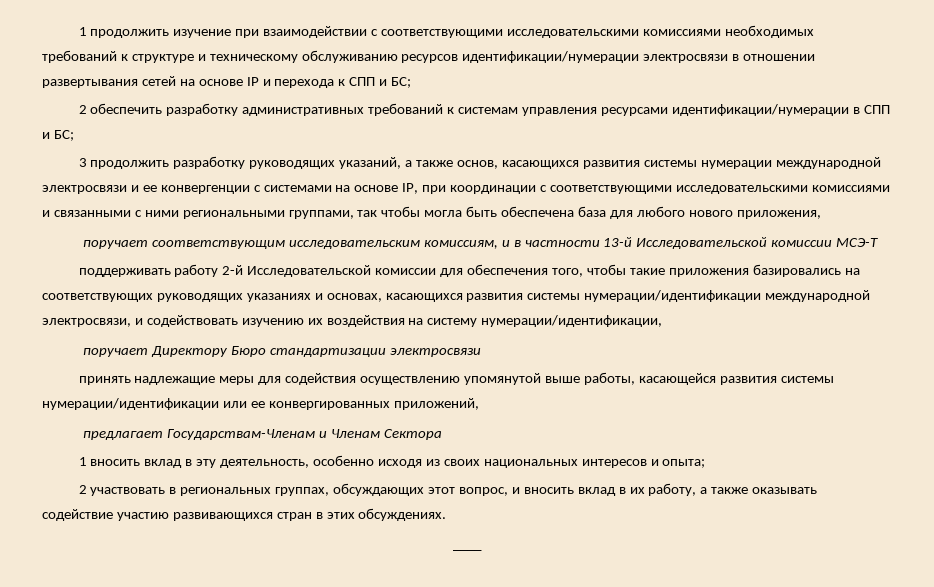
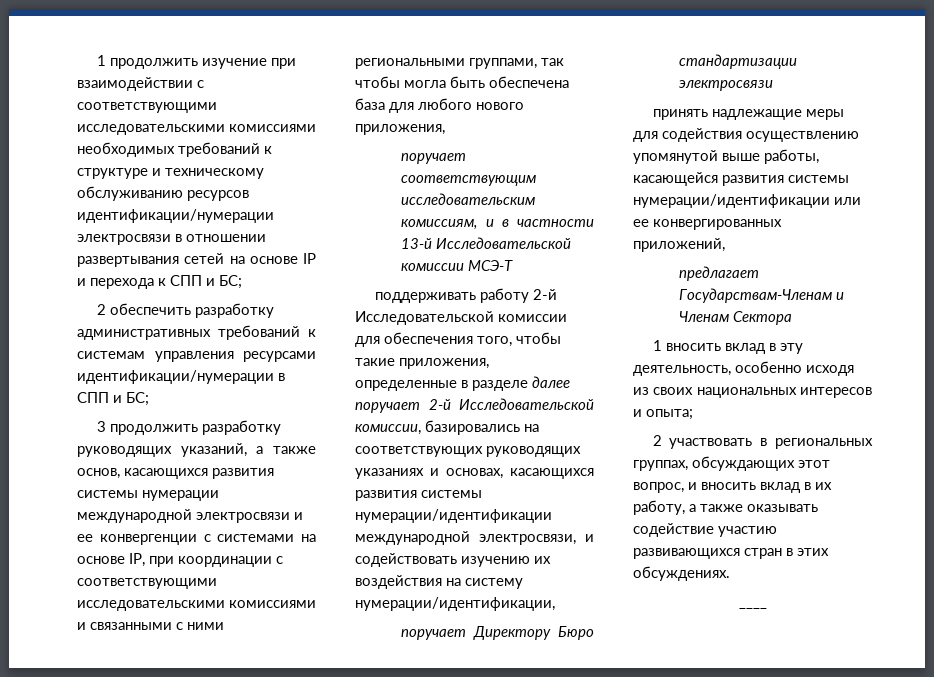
[668,268,749,277] приложения -> [399,358,489,369] [355,376,570,391] [355,398,594,413] [355,424,421,435] приложения, определенные в разделе далее поручает 2-й Исследовательской комиссии,

